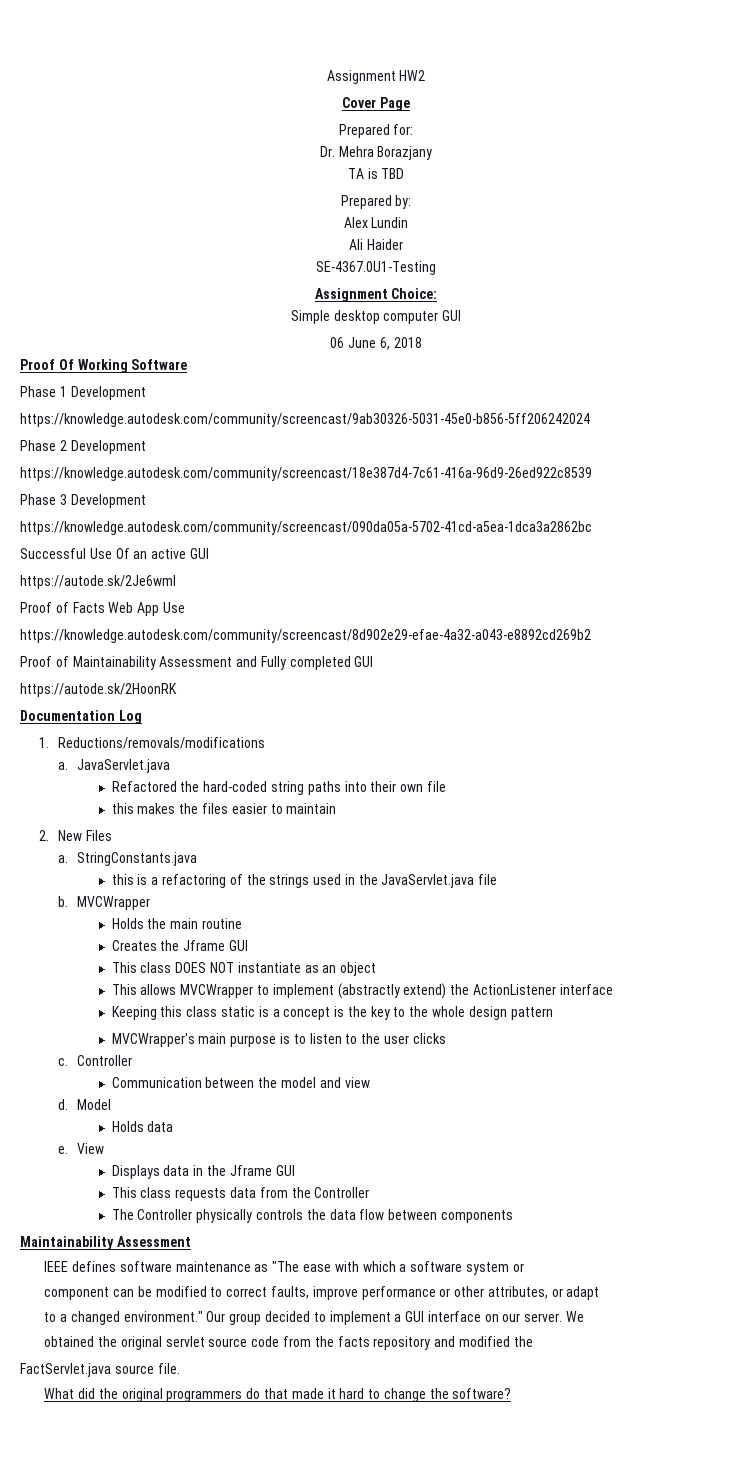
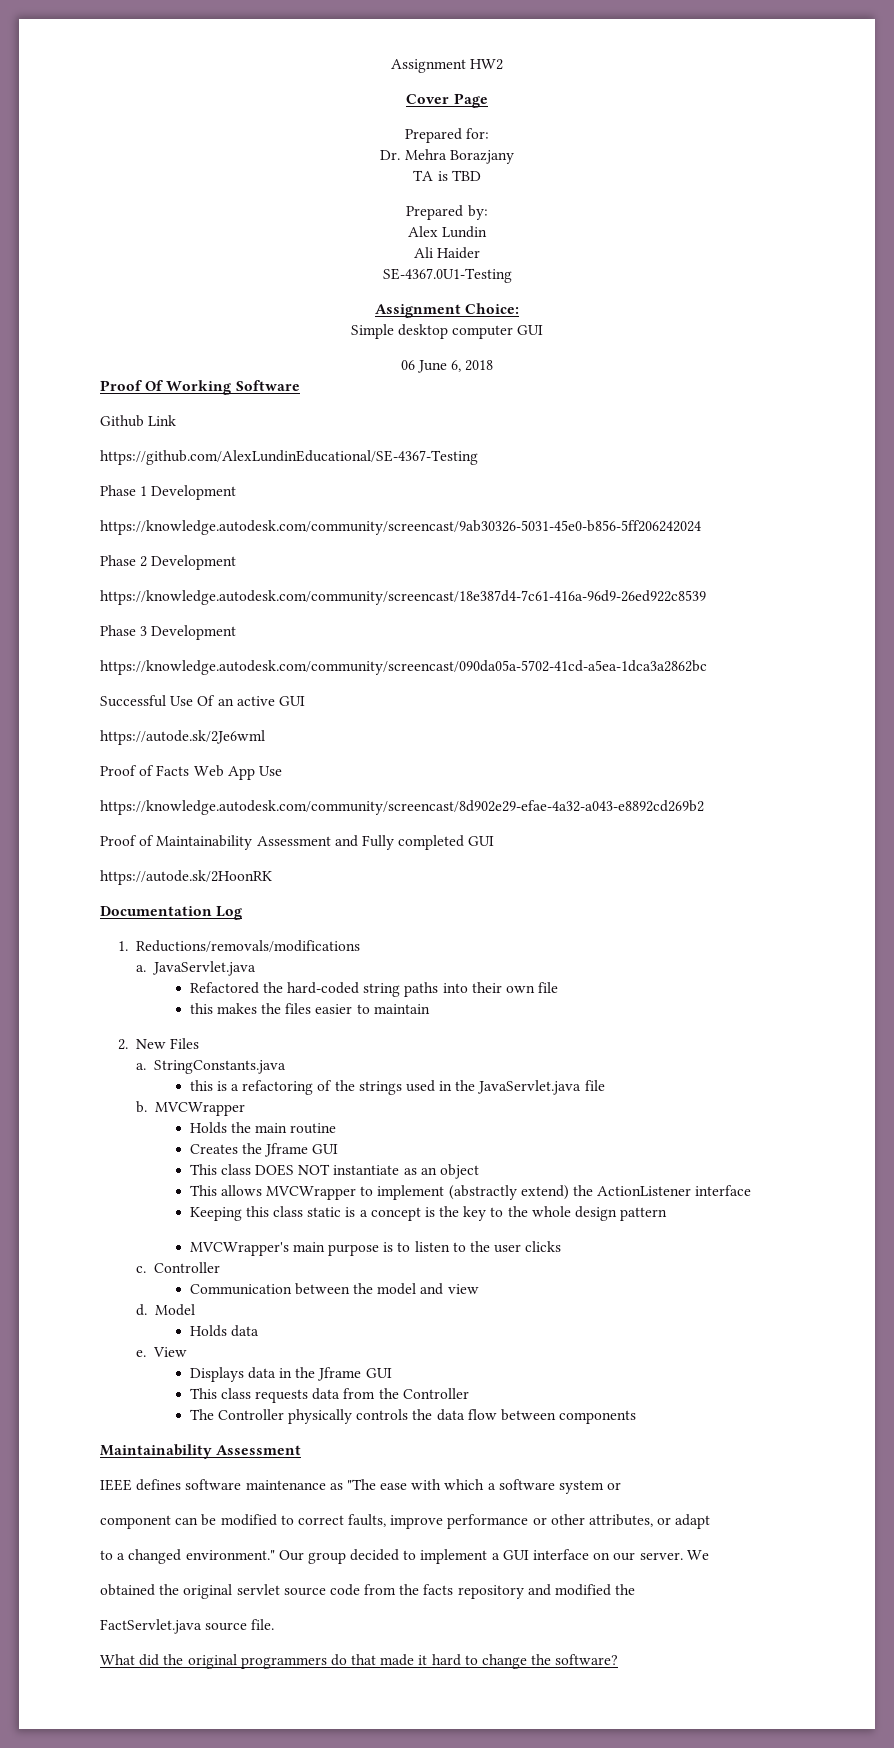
(188, 364) none -> [100,415,177,427] [100,450,478,465] // Github Link // https://github.com/AlexLundinEducational/SE-4367-Testing

